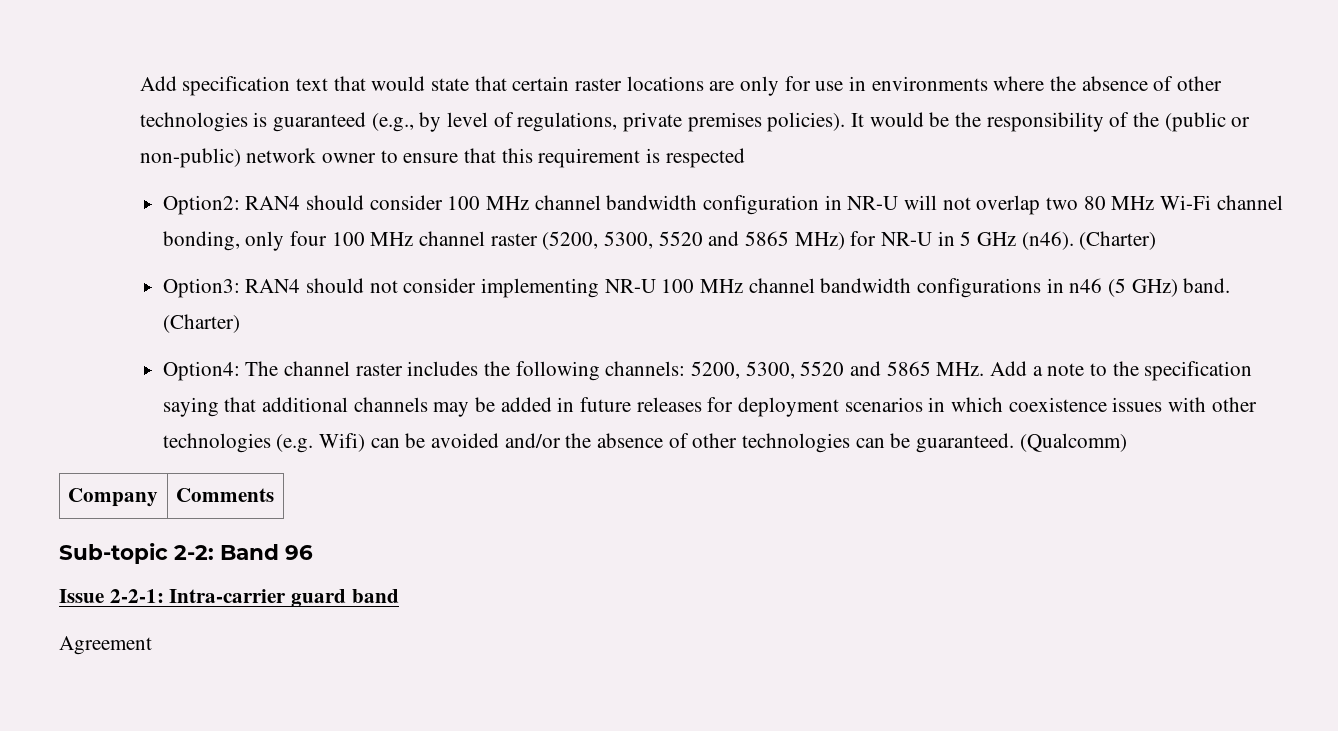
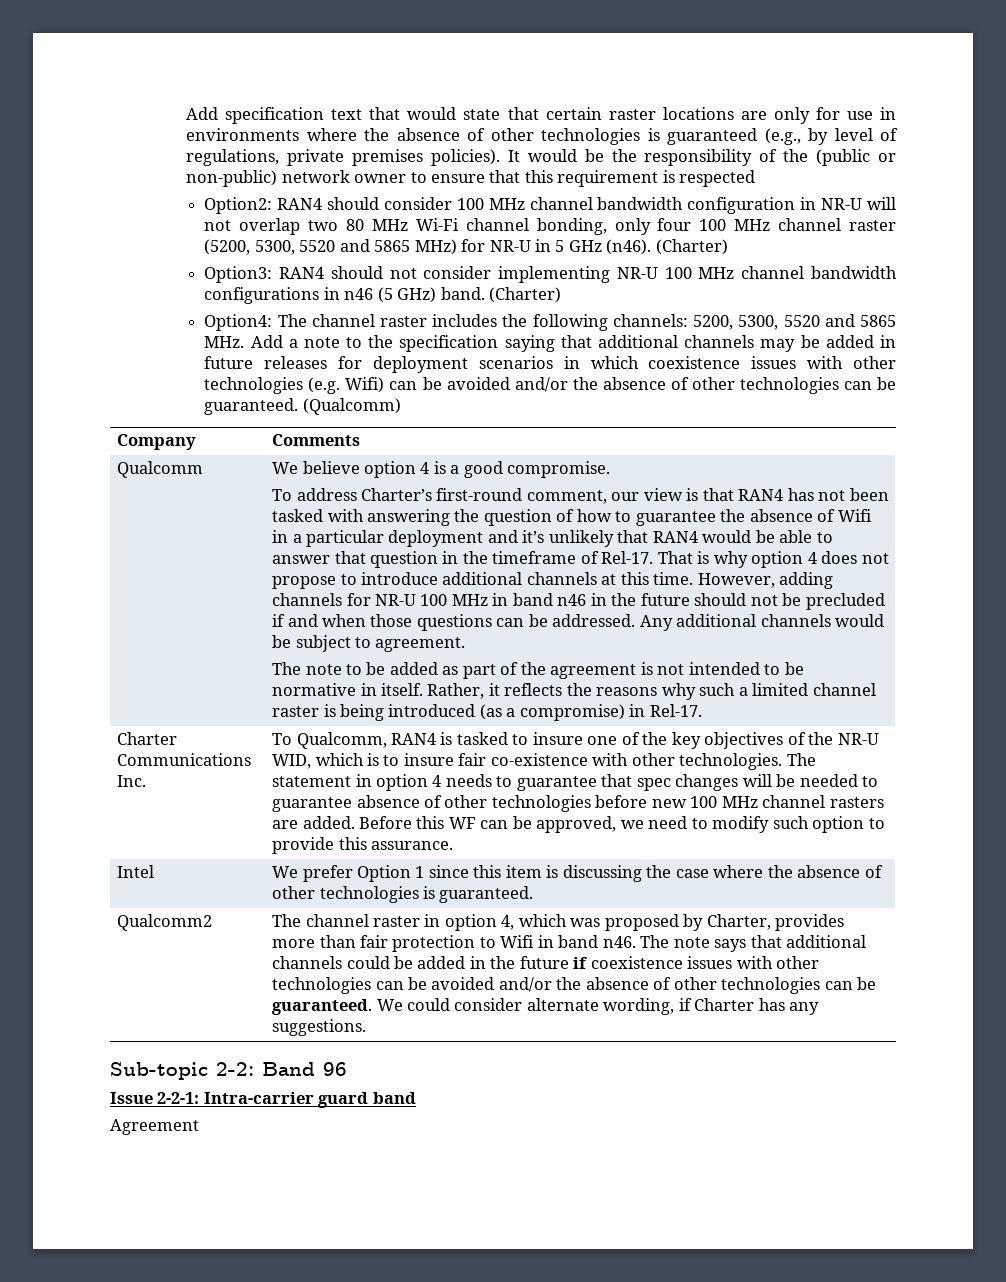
(274, 495) none -> [117,461,204,478] [272,461,611,478] [272,488,889,504] [272,509,872,526] [272,530,833,547] [272,551,889,568] [272,572,834,589] [272,593,885,610] [272,614,885,631] [272,635,466,652] [272,662,804,679] [272,683,876,700] [272,704,702,721] [117,732,178,745] [117,753,252,766] [117,775,147,787] [272,732,879,749] [272,753,816,770] [272,774,879,791] [272,795,884,812] [272,816,885,833] [272,837,454,854] [117,865,155,878] [272,865,883,882] [272,886,534,903] [117,914,213,931] [272,914,845,931] [272,935,867,952] [272,956,820,969] [272,977,877,994] [272,998,820,1015] [272,1019,367,1036] // Qualcomm | We believe option 4 is a good compromise. // To address Charter’s first-round comment, our view is that RAN4 has not been tasked with answering the question of how to guarantee the absence of Wifi in a particular deployment and it’s unlikely that RAN4 would be able to answer that question in the timeframe of Rel-17. That is why option 4 does not propose to introduce additional channels at this time. However, adding channels for NR-U 100 MHz in band n46 in the future should not be precluded if and when those questions can be addressed. Any additional channels would be subject to agreement. // The note to be added as part of the agreement is not intended to be normative in itself. Rather, it reflects the reasons why such a limited channel raster is being introduced (as a compromise) in Rel-17. // Charter Communications Inc. | To Qualcomm, RAN4 is tasked to insure one of the key objectives of the NR-U WID, which is to insure fair co-existence with other technologies. The statement in option 4 needs to guarantee that spec changes will be needed to guarantee absence of other technologies before new 100 MHz channel rasters are added. Before this WF can be approved, we need to modify such option to provide this assurance. // Intel | We prefer Option 1 since this item is discussing the case where the absence of other technologies is guaranteed. // Qualcomm2 | The channel raster in option 4, which was proposed by Charter, provides more than fair protection to Wifi in band n46. The note says that additional channels could be added in the future if coexistence issues with other technologies can be avoided and/or the absence of other technologies can be guaranteed. We could consider alternate wording, if Charter has any suggestions.

